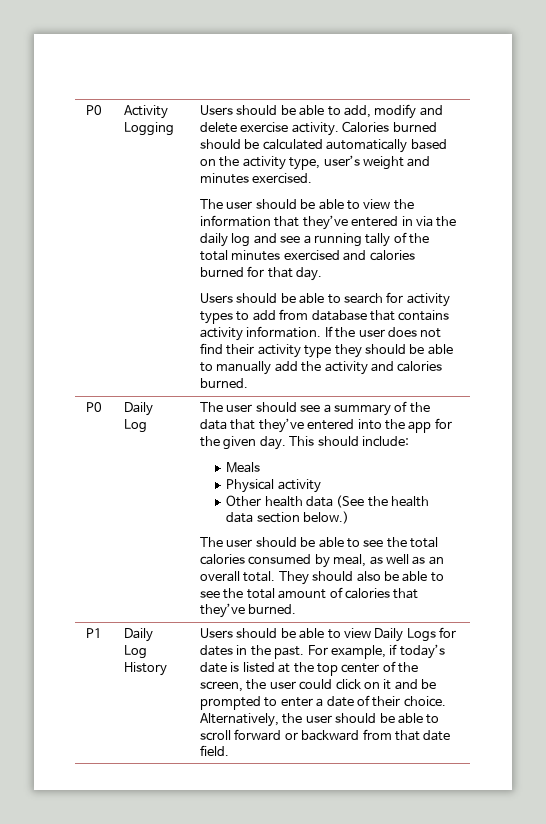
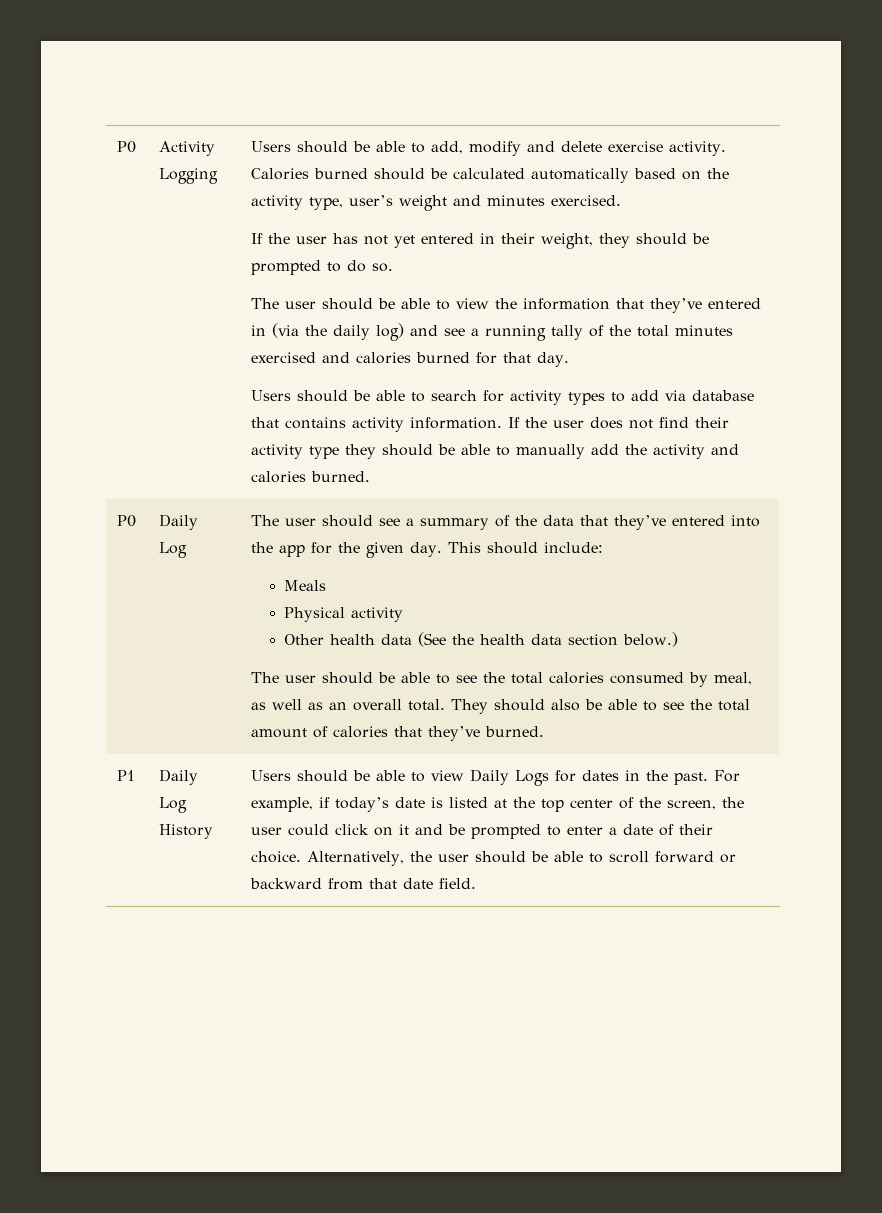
(313, 178) none -> [251,233,710,249] [251,260,394,275] // If the user has not yet entered in their weight, they should be prompted to do so.
[415,216,433,227] via -> [272,323,300,338] (via
[231,233,251,247] log -> [376,323,405,341] log)
[279,309,309,320] from -> [665,390,687,401] via

